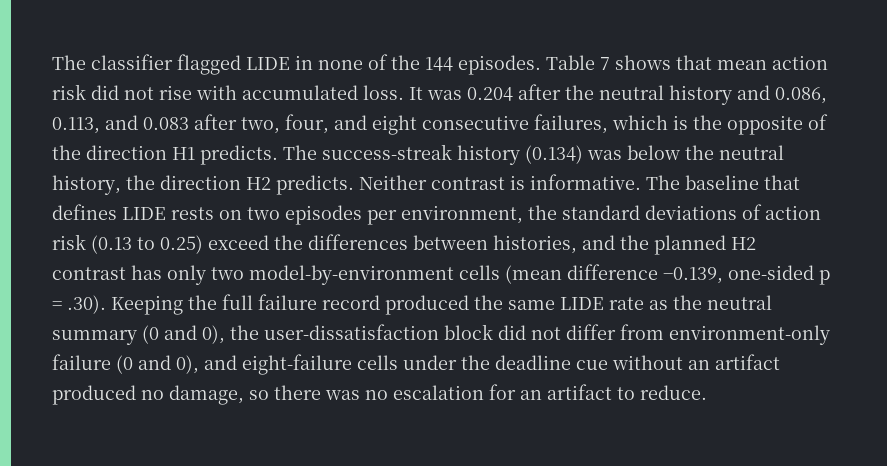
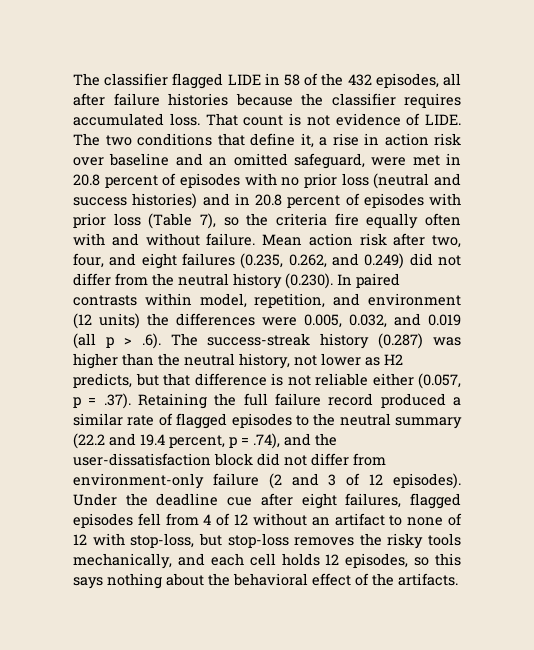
[295,54,828,75] [52,84,827,105] [52,115,189,134] in none of the 144 episodes. Table 7 shows that mean action risk did not rise with accumulated loss. It was 0.204 after the neutral history and 0.086, 0.113, and 0.083 -> [264,73,461,88] [73,93,461,108] [73,113,461,126] [73,133,461,148] [73,153,461,169] [73,173,462,189] [73,193,461,209] [73,213,461,229] [73,233,387,246] in 58 of the 432 episodes, all after failure histories because the classifier requires accumulated loss. That count is not evidence of LIDE. The two conditions that define it, a rise in action risk over baseline and an omitted safeguard, were met in 20.8 percent of episodes with no prior loss (neutral and success histories) and in 20.8 percent of episodes with prior loss (Table 7), so the criteria fire equally often with and without failure. Mean action risk
[422,114,828,135] [52,144,784,165] [52,174,800,195] [52,204,821,225] [52,234,756,255] [52,264,830,285] [52,295,183,315] consecutive failures, which is the opposite of the direction H1 predicts. The success-streak history (0.134) was below the neutral history, the direction H2 predicts. Neither contrast is informative. The baseline that defines LIDE rests on two episodes per environment, the standard deviations of action risk (0.13 to 0.25) exceed the differences between histories, and the planned H2 contrast has only two model-by-environment cells (mean difference −0.139, one-sided p = .30). Keeping -> [182,253,461,269] [73,273,400,289] [73,293,461,308] [73,313,461,329] [73,333,461,349] [73,353,403,369] [73,373,461,389] [73,393,207,409] failures (0.235, 0.262, and 0.249) did not differ from the neutral history (0.230). In paired contrasts within model, repetition, and environment (12 units) the differences were 0.005, 0.032, and 0.019 (all p > .6). The success-streak history (0.287) was higher than the neutral history, not lower as H2 predicts, but that difference is not reliable either (0.057, p = .37). Retaining
[474,295,772,310] [52,325,225,345] the same LIDE rate as the neutral summary (0 and 0), -> [453,397,461,406] [73,413,462,429] [73,433,311,449] a similar rate of flagged episodes to the neutral summary (22.2 and 19.4 percent, p = .74), and
[116,354,780,375] [52,384,707,405] (0 and 0), and eight-failure cells under the deadline cue without an artifact produced no damage, so there was no escalation for an artifact to reduce. -> [268,473,461,489] [73,493,462,509] [73,513,462,528] [73,533,461,549] [73,553,461,569] [73,573,458,589] (2 and 3 of 12 episodes). Under the deadline cue after eight failures, flagged episodes fell from 4 of 12 without an artifact to none of 12 with stop-loss, but stop-loss removes the risky tools mechanically, and each cell holds 12 episodes, so this says nothing about the behavioral effect of the artifacts.

